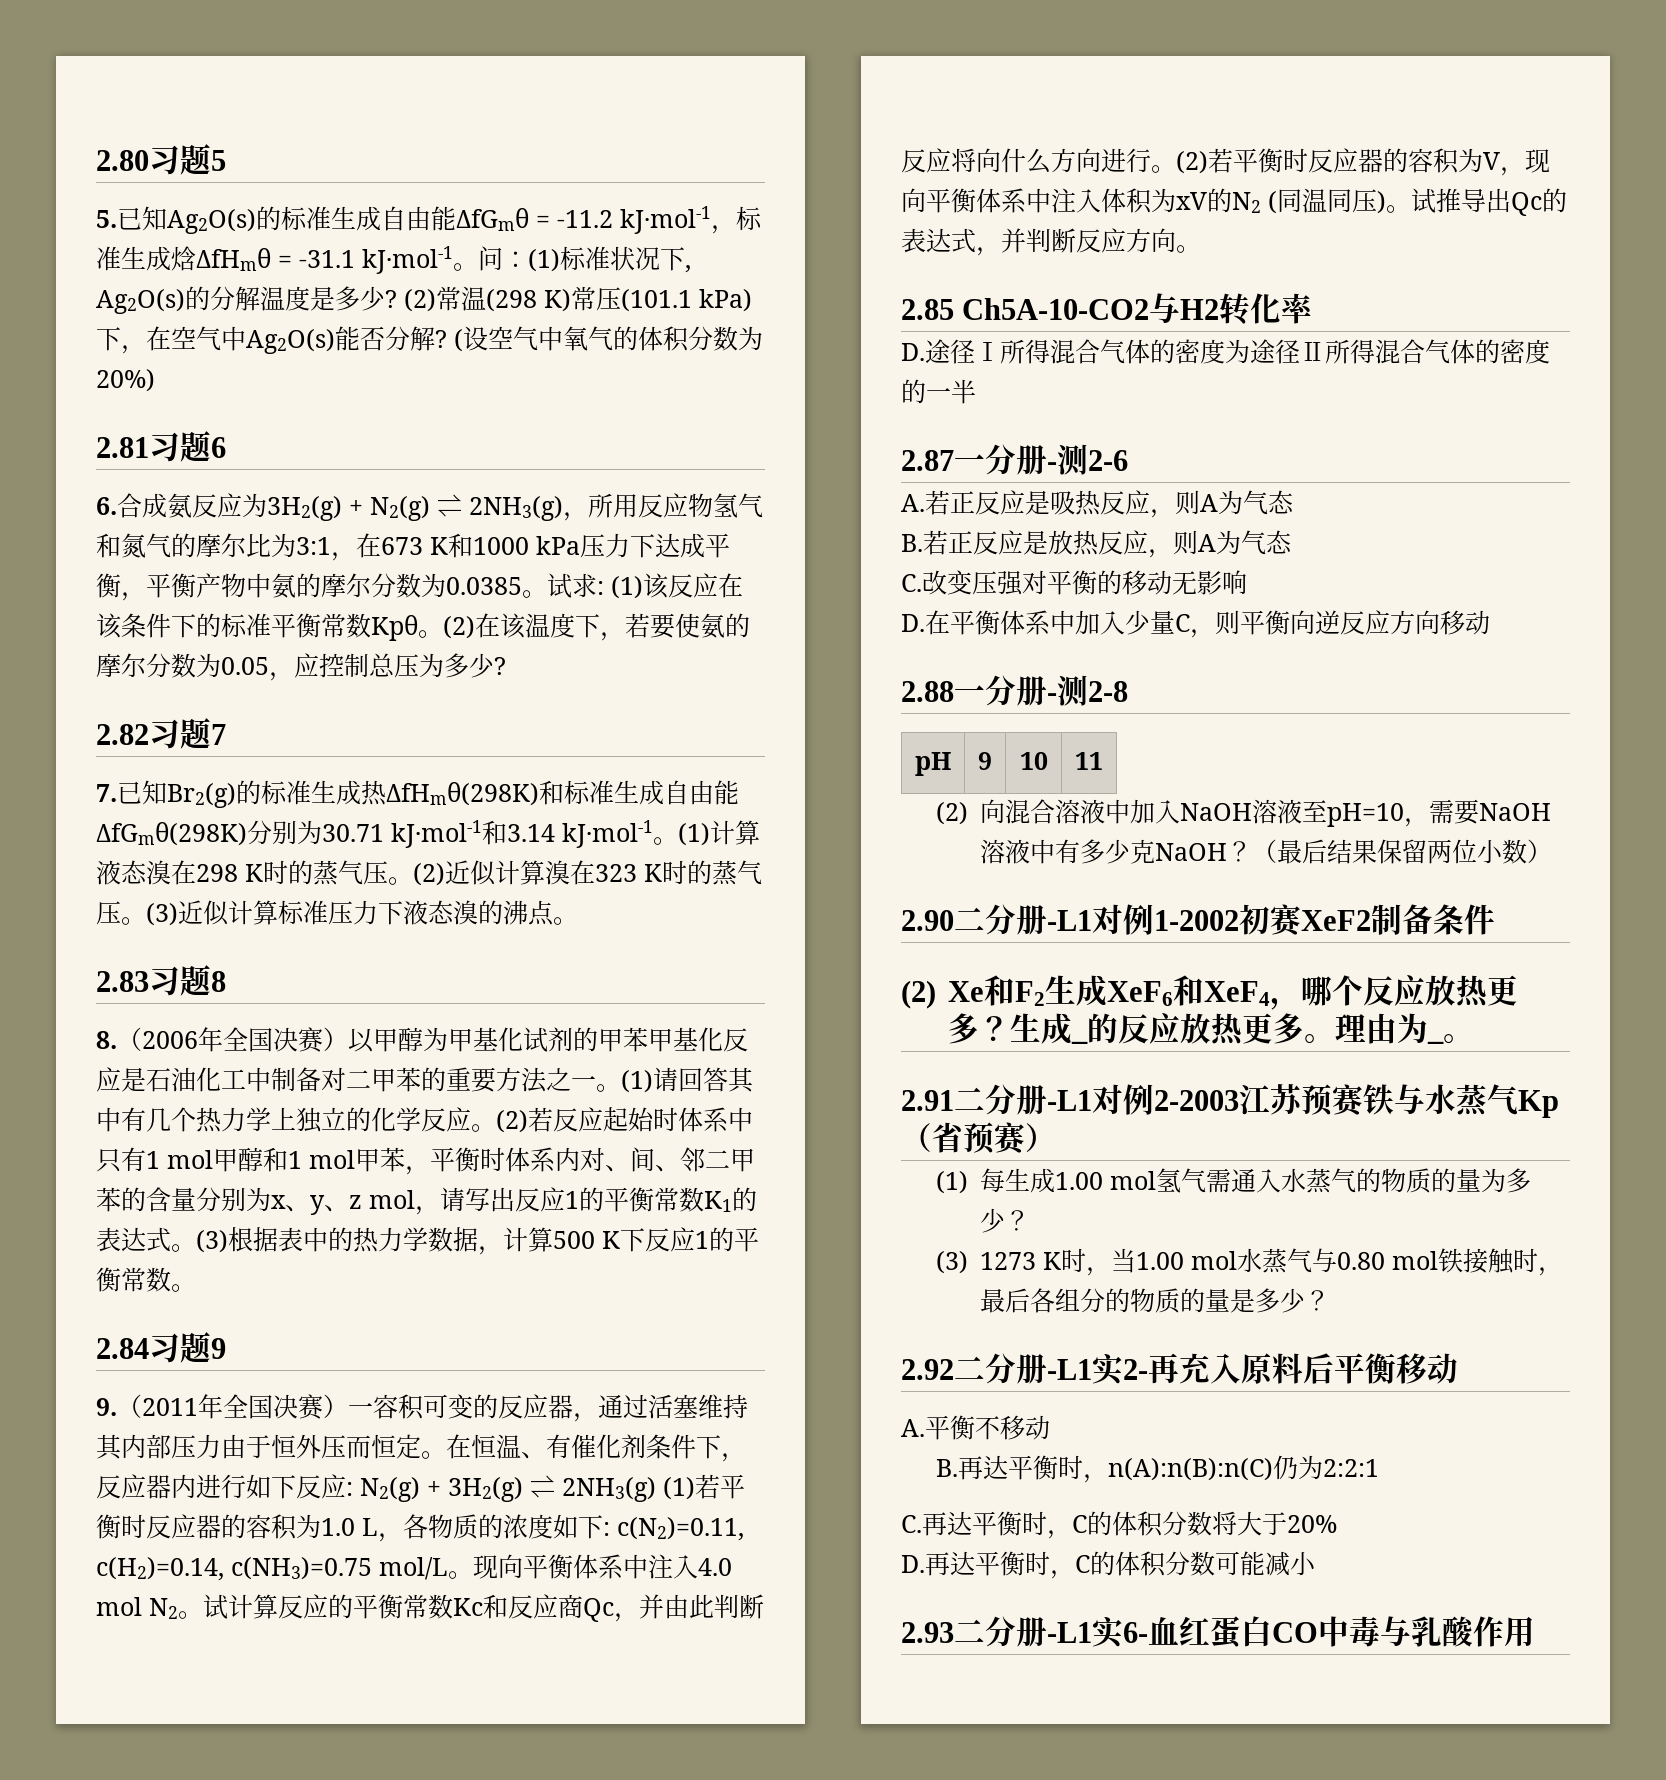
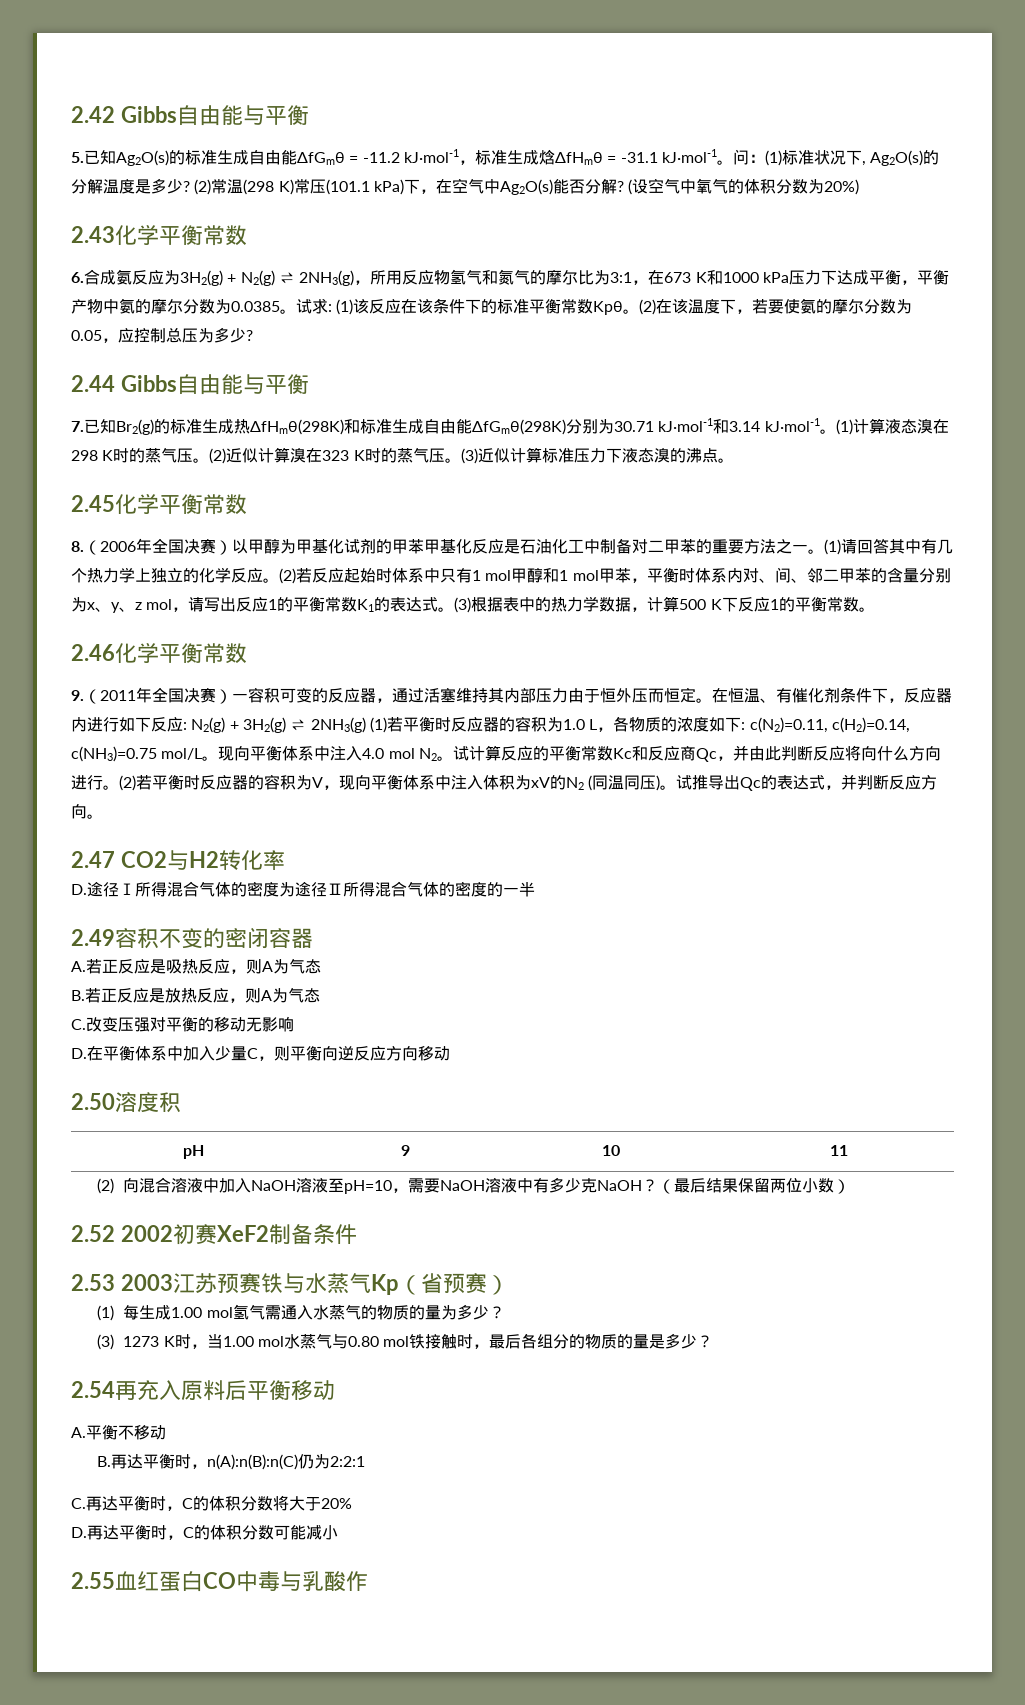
[96,144,226,175] 2.80习题5 -> [71,105,309,126] 2.42 Gibbs自由能与平衡
[96,431,226,462] 2.81习题6 -> [71,225,247,246] 2.43化学平衡常数
[96,718,226,749] 2.82习题7 -> [71,374,309,395] 2.44 Gibbs自由能与平衡
[96,965,226,996] 2.83习题8 -> [71,494,247,515] 2.45化学平衡常数
[96,1332,226,1363] 2.84习题9 -> [71,643,247,664] 2.46化学平衡常数
[901,298,1150,320] 2.85 Ch5A-10-CO2 -> [71,851,167,868] 2.47 CO2
[901,444,1128,475] 2.87一分册-测2-6 -> [71,927,313,949] 2.49容积不变的密闭容器
[901,675,1128,706] 2.88一分册-测2-8 -> [71,1092,181,1113] 2.50溶度积
[901,904,1239,935] 2.90二分册-L1对例1-2002 -> [71,1225,173,1242] 2.52 2002
[901,975,1519,1010] [948,1013,1475,1046] [901,1084,1239,1115] (2) Xe和F2生成XeF6和XeF4，哪个反应放热更多？生成_的反应放热更多。理由为_。 // 2.91二分册-L1对例2-2003 -> [71,1274,173,1291] 2.53 2003
[901,1353,1148,1386] 2.92二分册-L1实2- -> [71,1381,115,1398] 2.54
[901,1616,1148,1649] 2.93二分册-L1实6- -> [71,1572,115,1589] 2.55
[1504,1616,1535,1647] 用 -> (368, 1581) none

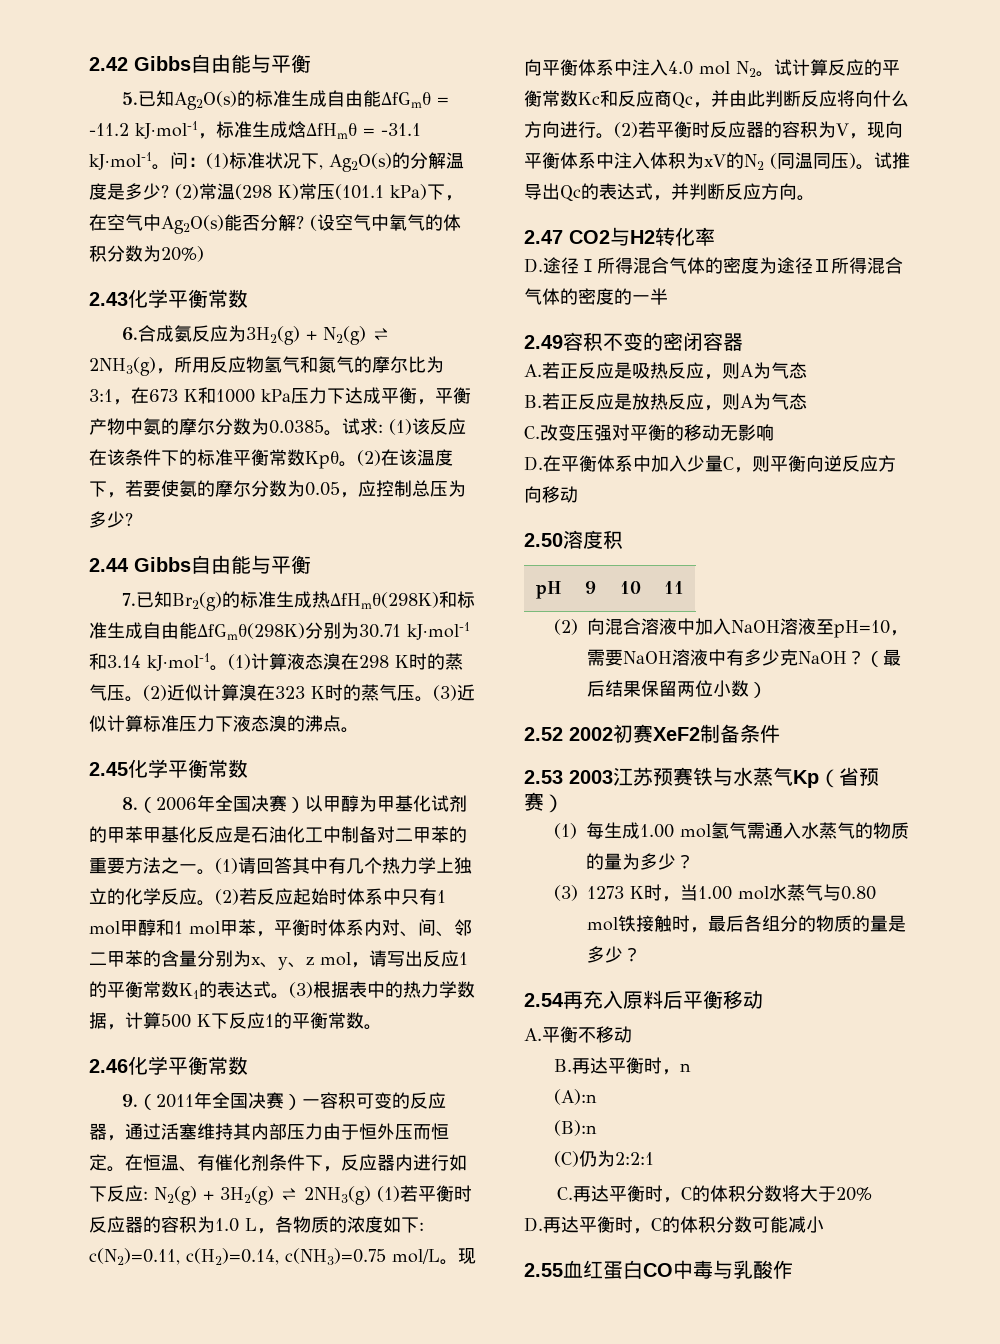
[207,1454,299,1470] n(A):n(B):n(C) -> [679,1063,691,1072] [553,1089,597,1105] [553,1120,597,1136] [553,1151,579,1167] n // (A):n // (B):n // (C)

